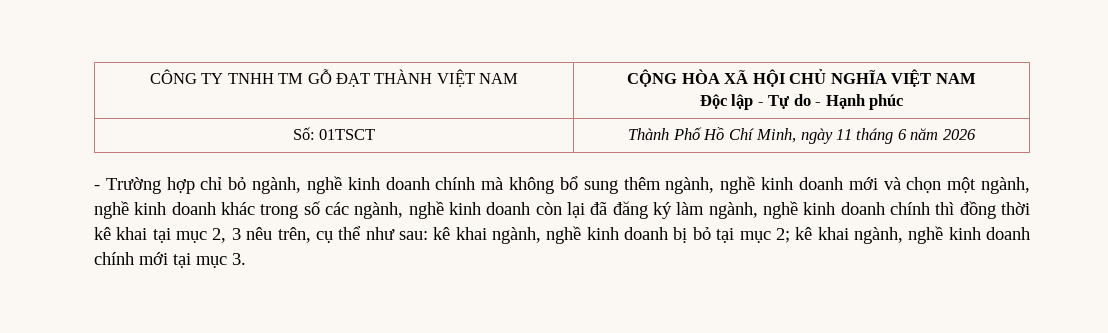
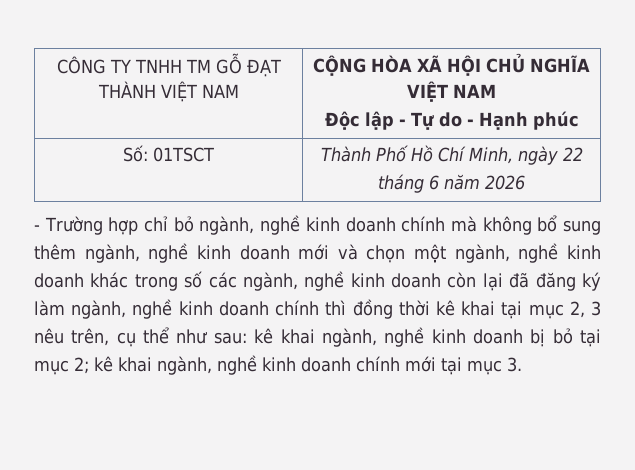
[835,129,852,140] 11 -> [562,147,583,161] 22

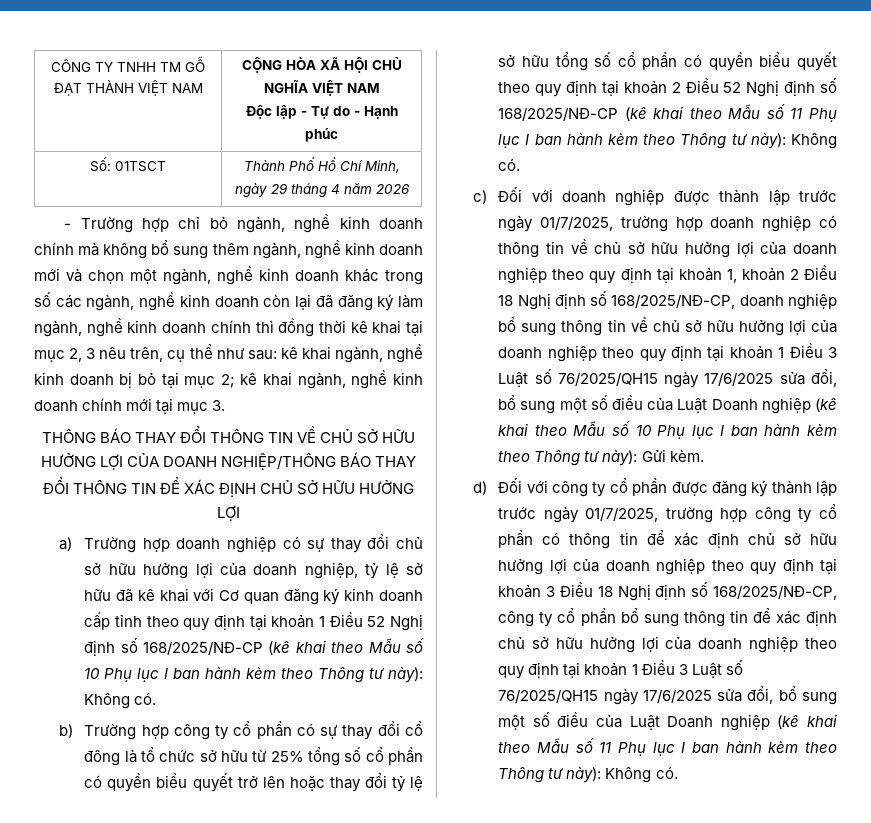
[562,147,583,161] [378,174,439,193] 22 tháng 6 -> [270,183,340,197] 29 tháng 4
(522, 364) none -> [41,426,416,444] [40,452,417,471] [42,477,415,498] [217,505,240,521] [59,534,423,553] [84,562,424,579] [84,588,423,605] [84,612,423,631] [84,638,424,657] [84,666,423,683] [84,692,157,709] [59,721,423,740] [84,747,423,766] [84,773,424,792] [498,52,837,71] [498,78,837,97] [498,104,838,122] [498,132,837,149] [498,158,521,171] [473,187,837,206] [498,215,837,232] [498,239,837,258] [498,265,837,284] [498,291,837,310] [498,317,837,336] [498,343,837,362] [498,369,837,388] [498,395,837,414] [498,421,837,439] [498,449,704,466] [473,478,837,497] [498,504,838,523] [498,530,837,549] [498,558,837,575] [498,582,837,601] [498,608,837,627] [498,636,837,653] [498,660,743,679] [498,686,837,705] [498,712,837,731] [498,738,837,756] [498,766,678,783] // THÔNG BÁO THAY ĐỔI THÔNG TIN VỀ CHỦ SỞ HỮU HƯỞNG LỢI CỦA DOANH NGHIỆP/THÔNG BÁO THAY ĐỔI THÔNG TIN ĐỂ XÁC ĐỊNH CHỦ SỞ HỮU HƯỞNG LỢI // a) Trường hợp doanh nghiệp có sự thay đổi chủ sở hữu hưởng lợi của doanh nghiệp, tỷ lệ sở hữu đã kê khai với Cơ quan đăng ký kinh doanh cấp tỉnh theo quy định tại khoản 1 Điều 52 Nghị định số 168/2025/NĐ-CP (kê khai theo Mẫu số 10 Phụ lục I ban hành kèm theo Thông tư này): Không có. // b) Trường hợp công ty cổ phần có sự thay đổi cổ đông là tổ chức sở hữu từ 25% tổng số cổ phần có quyền biểu quyết trở lên hoặc thay đổi tỷ lệ sở hữu tổng số cổ phần có quyền biểu quyết theo quy định tại khoản 2 Điều 52 Nghị định số 168/2025/NĐ-CP (kê khai theo Mẫu số 11 Phụ lục I ban hành kèm theo Thông tư này): Không có. // c) Đối với doanh nghiệp được thành lập trước ngày 01/7/2025, trường hợp doanh nghiệp có thông tin về chủ sở hữu hưởng lợi của doanh nghiệp theo quy định tại khoản 1, khoản 2 Điều 18 Nghị định số 168/2025/NĐ-CP, doanh nghiệp bổ sung thông tin về chủ sở hữu hưởng lợi của doanh nghiệp theo quy định tại khoản 1 Điều 3 Luật số 76/2025/QH15 ngày 17/6/2025 sửa đổi, bổ sung một số điều của Luật Doanh nghiệp (kê khai theo Mẫu số 10 Phụ lục I ban hành kèm theo Thông tư này): Gửi kèm. // d) Đối với công ty cổ phần được đăng ký thành lập trước ngày 01/7/2025, trường hợp công ty cổ phần có thông tin để xác định chủ sở hữu hưởng lợi của doanh nghiệp theo quy định tại khoản 3 Điều 18 Nghị định số 168/2025/NĐ-CP, công ty cổ phần bổ sung thông tin để xác định chủ sở hữu hưởng lợi của doanh nghiệp theo quy định tại khoản 1 Điều 3 Luật số 76/2025/QH15 ngày 17/6/2025 sửa đổi, bổ sung một số điều của Luật Doanh nghiệp (kê khai theo Mẫu số 11 Phụ lục I ban hành kèm theo Thông tư này): Không có.

